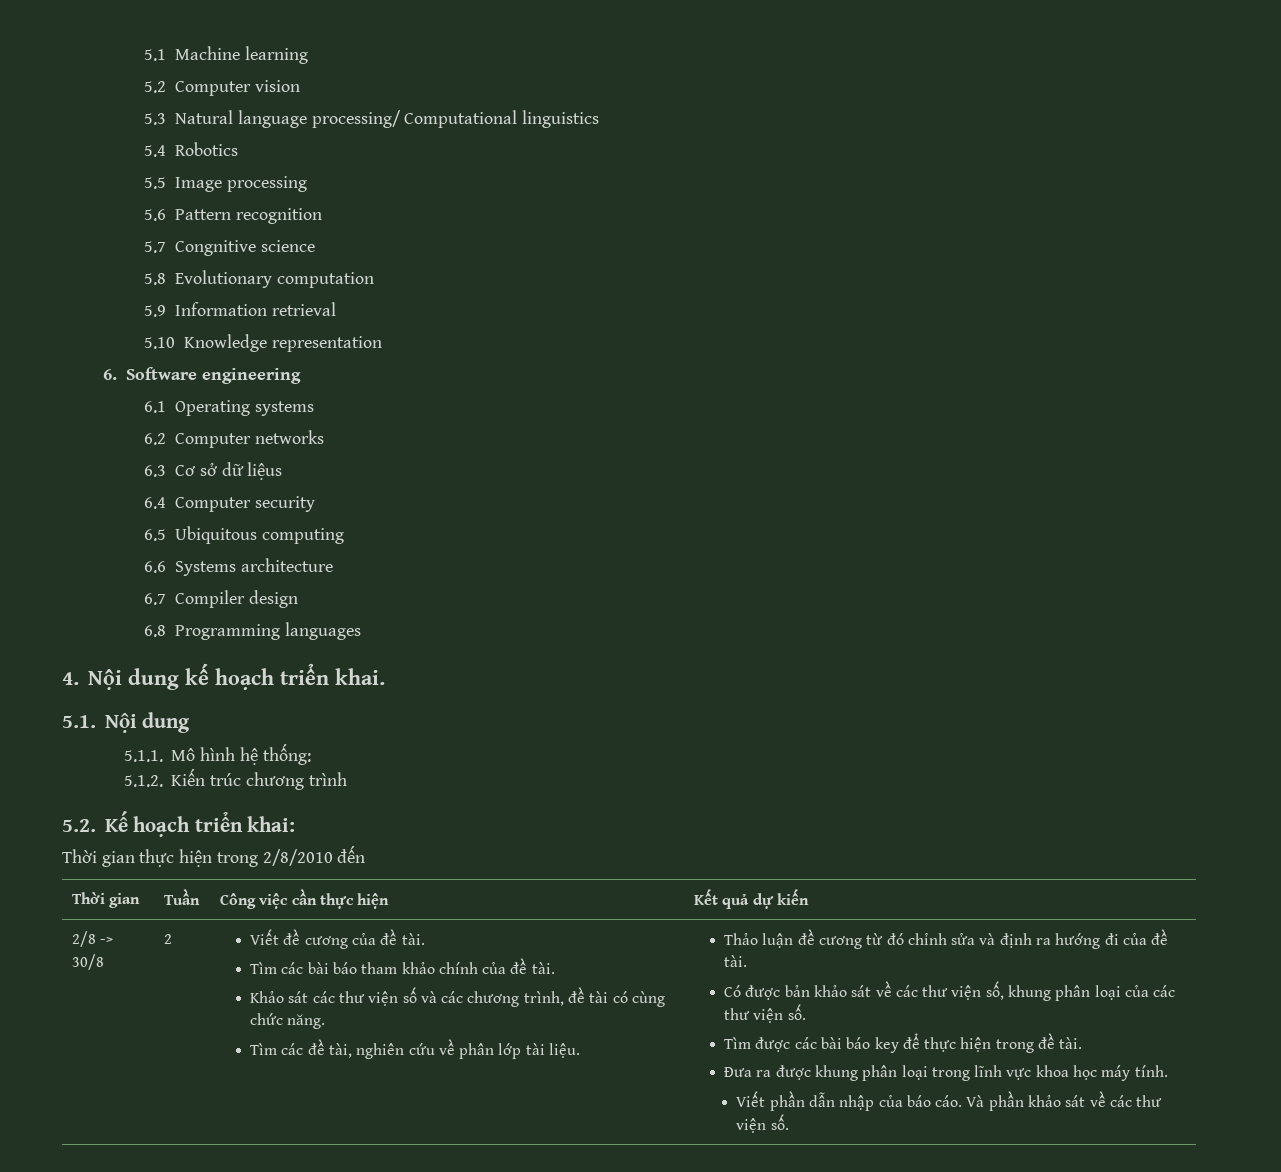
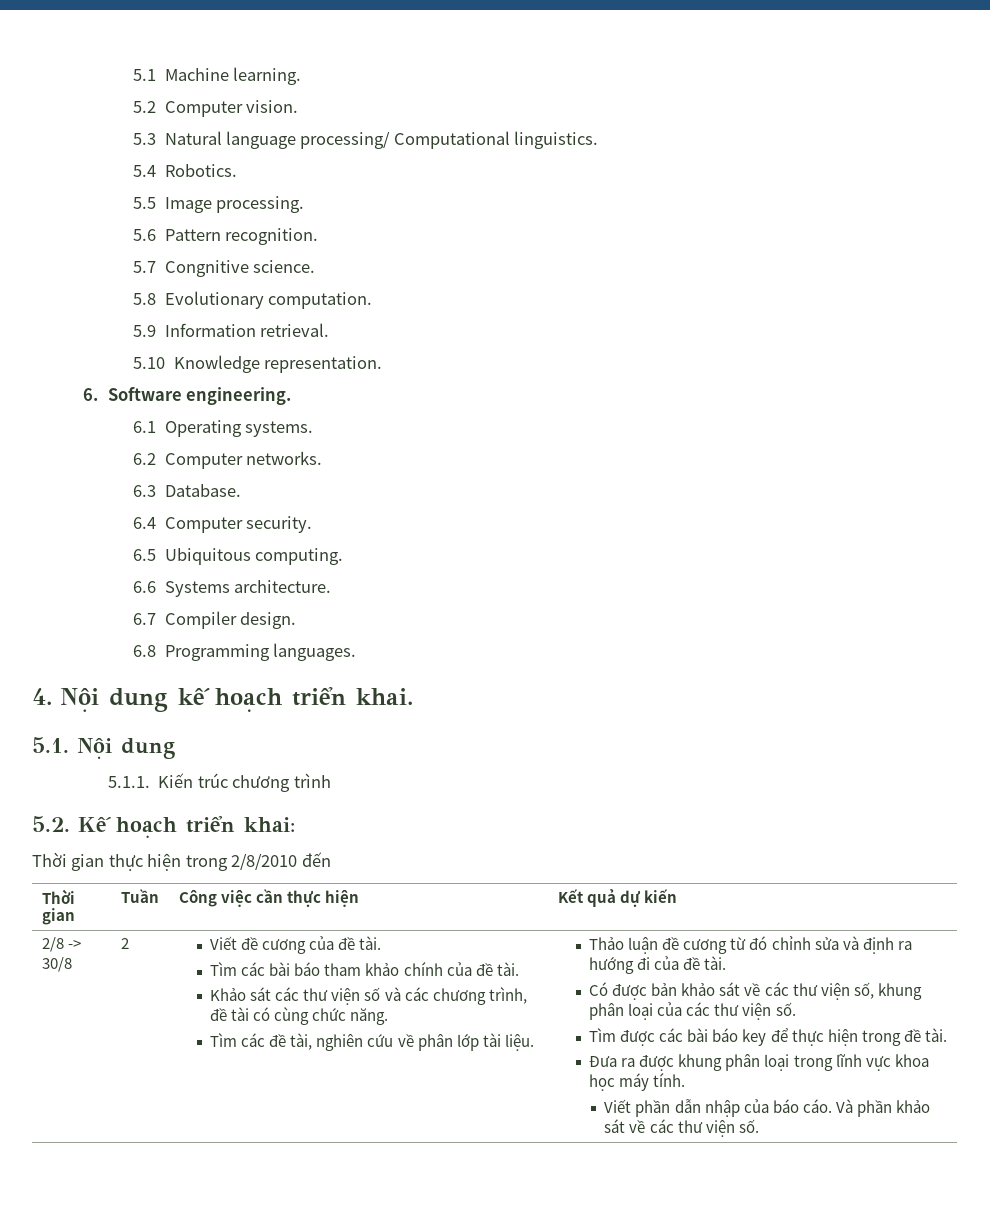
[244,46,308,64] learning -> [232,67,301,85] learning.
[254,80,300,92] vision -> [245,100,298,113] vision.
[521,110,599,128] linguistics -> [514,131,599,149] linguistics.
[175,142,239,156] Robotics -> [164,164,237,177] Robotics.
[226,176,307,192] processing -> [215,196,304,213] processing.
[235,208,322,224] recognition -> [224,228,318,245] recognition.
[260,240,315,252] science -> [252,260,315,273] science.
[276,272,374,288] computation -> [267,292,372,309] computation.
[271,302,336,316] retrieval -> [259,323,329,337] retrieval.
[271,336,382,352] representation -> [263,356,382,373] representation.
[201,368,301,384] engineering -> [186,387,292,405] engineering.
[254,401,314,416] systems -> [244,421,313,437] systems.
[254,430,324,444] networks -> [245,451,322,465] networks.
[175,462,283,480] Cơ sở dữ liệus -> [164,484,241,497] Database.
[254,496,315,512] security -> [245,516,312,533] security.
[261,528,344,544] computing -> [254,548,343,565] computing.
[240,558,333,572] architecture -> [233,580,331,593] architecture.
[248,590,298,608] design -> [239,612,296,629] design.
[284,622,361,640] languages -> [272,643,356,661] languages.
[171,743,311,765] [123,775,163,787] Mô hình hệ thống: // 5.1.2. -> (150, 782) none

